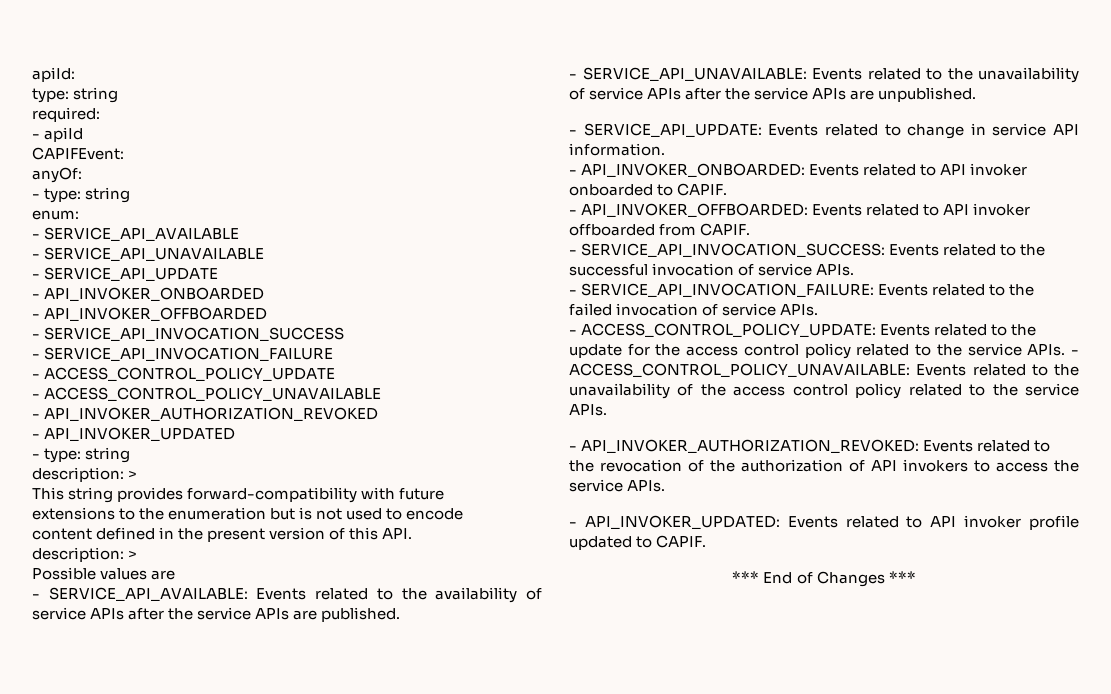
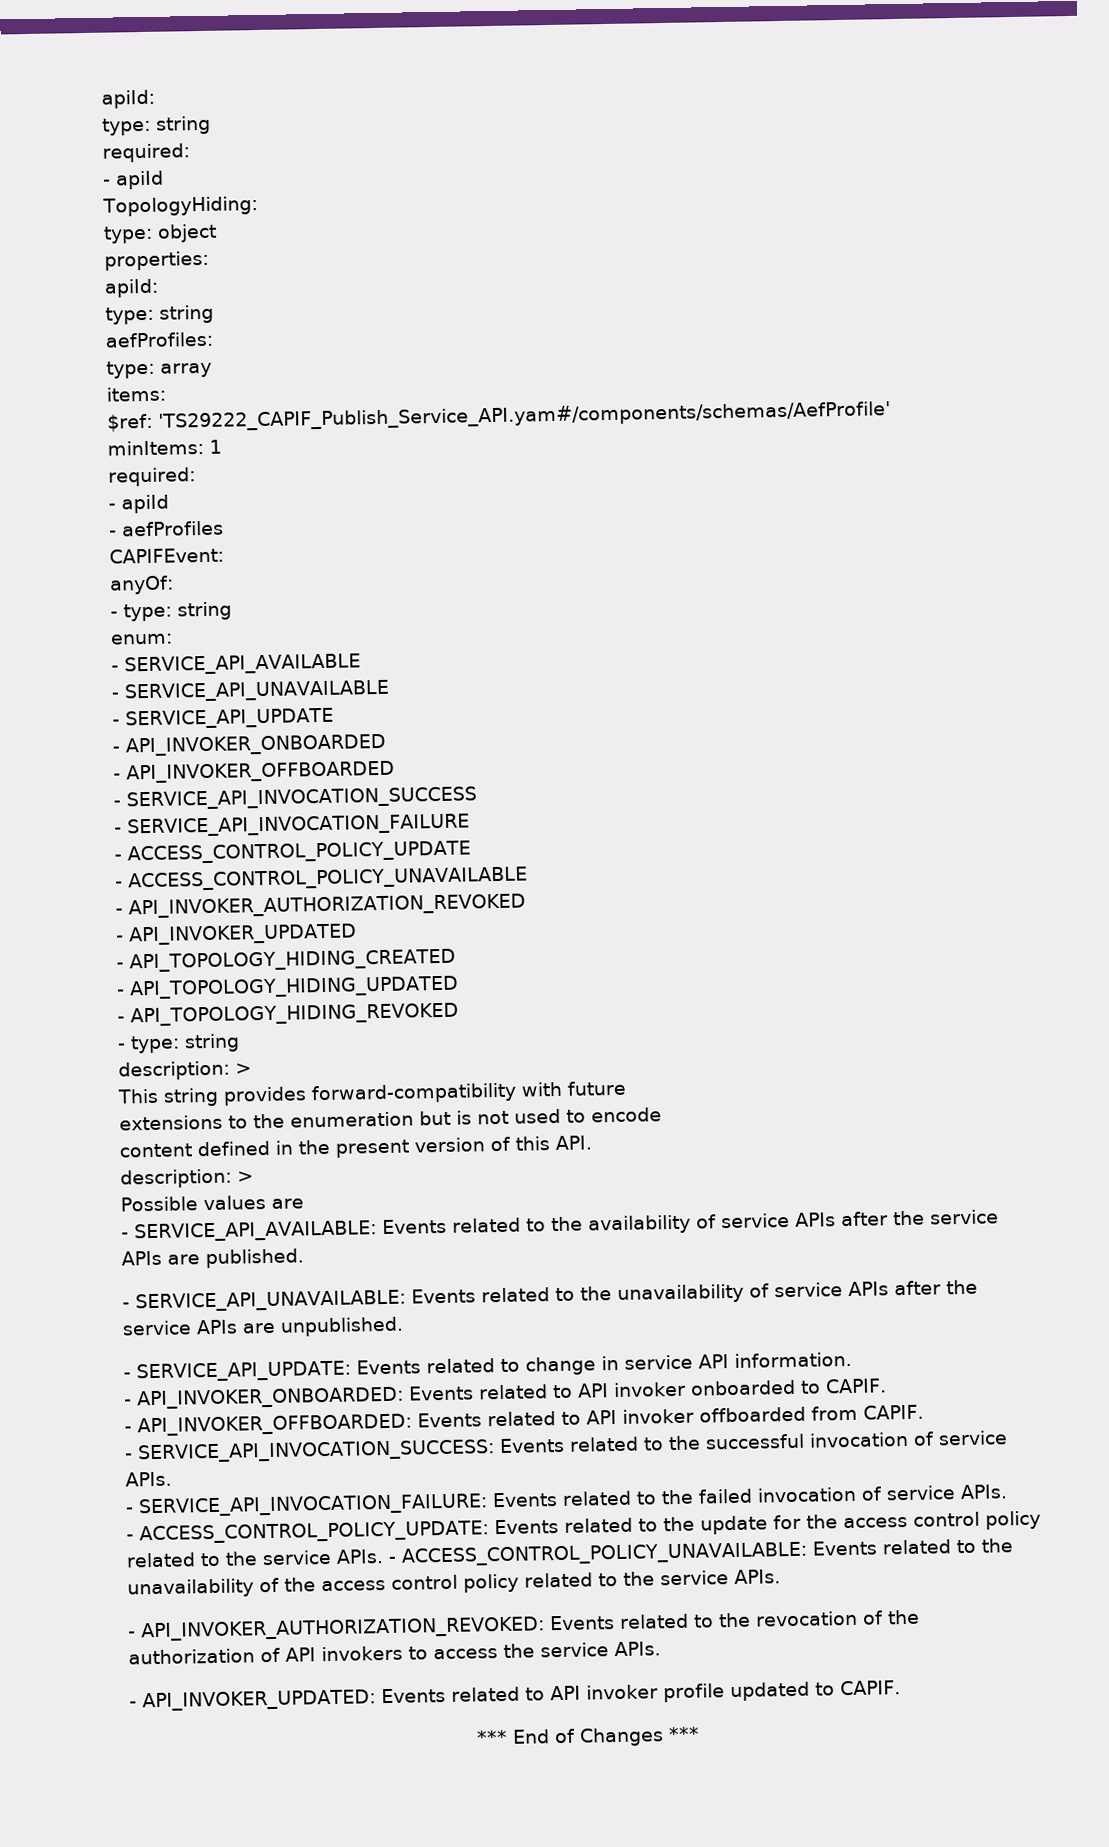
(84, 134) none -> [102,196,258,217] [103,223,217,244] [104,250,209,271] [104,278,159,298] [105,304,214,325] [105,331,213,348] [106,360,212,379] [106,386,166,402] [107,400,891,432] [107,439,222,456] [108,467,196,487] [108,494,169,514] [109,520,224,537] // TopologyHiding: // type: object // properties: // apiId: // type: string // aefProfiles: // type: array // items: // $ref: 'TS29222_CAPIF_Publish_Service_API.yam#/components/schemas/AefProfile' // minItems: 1 // required: // - apiId // - aefProfiles
(236, 434) none -> [116,948,456,973] [117,975,459,1000] [117,1002,459,1027] // - API_TOPOLOGY_HIDING_CREATED // - API_TOPOLOGY_HIDING_UPDATED // - API_TOPOLOGY_HIDING_REVOKED

